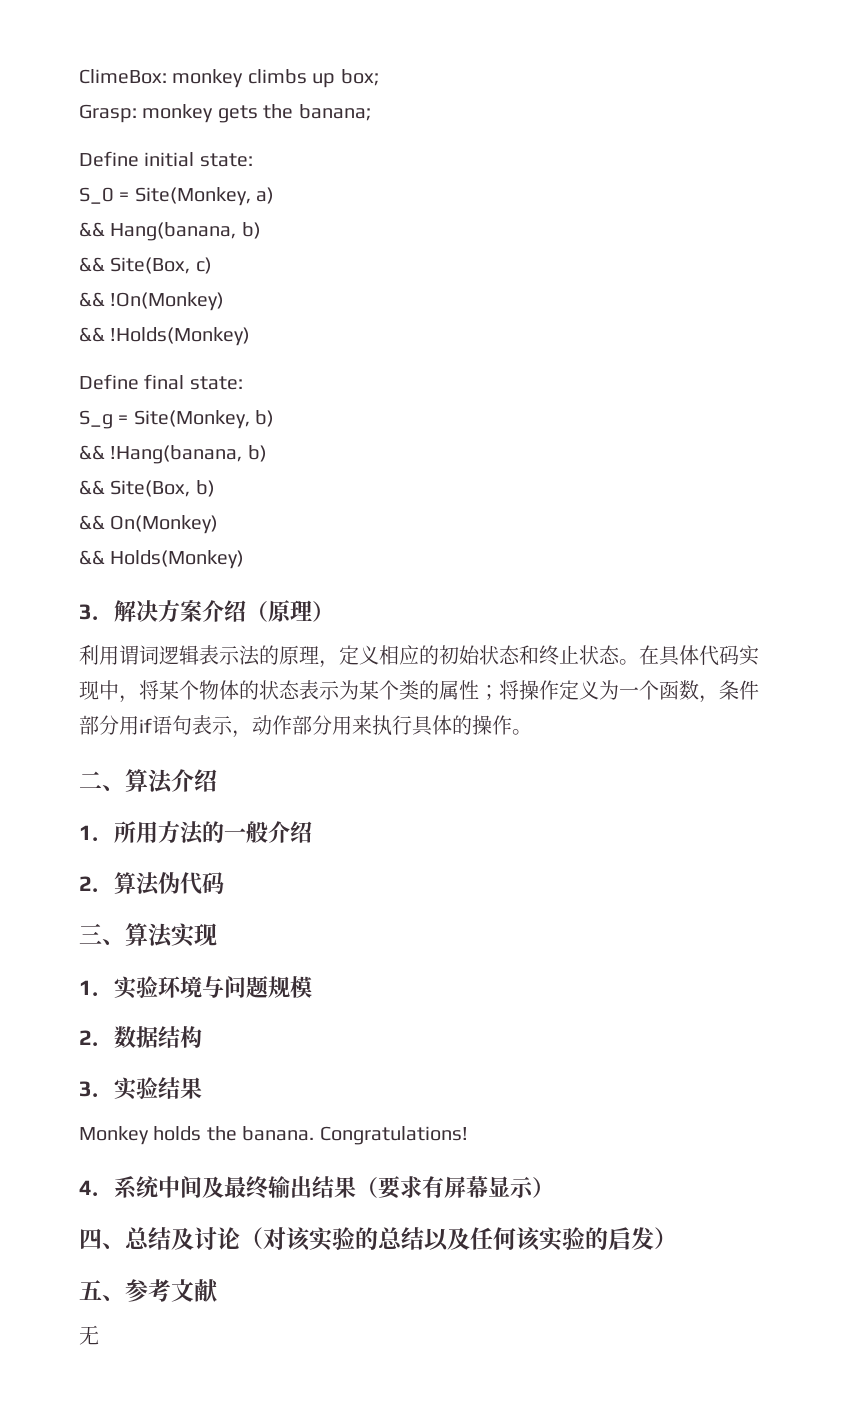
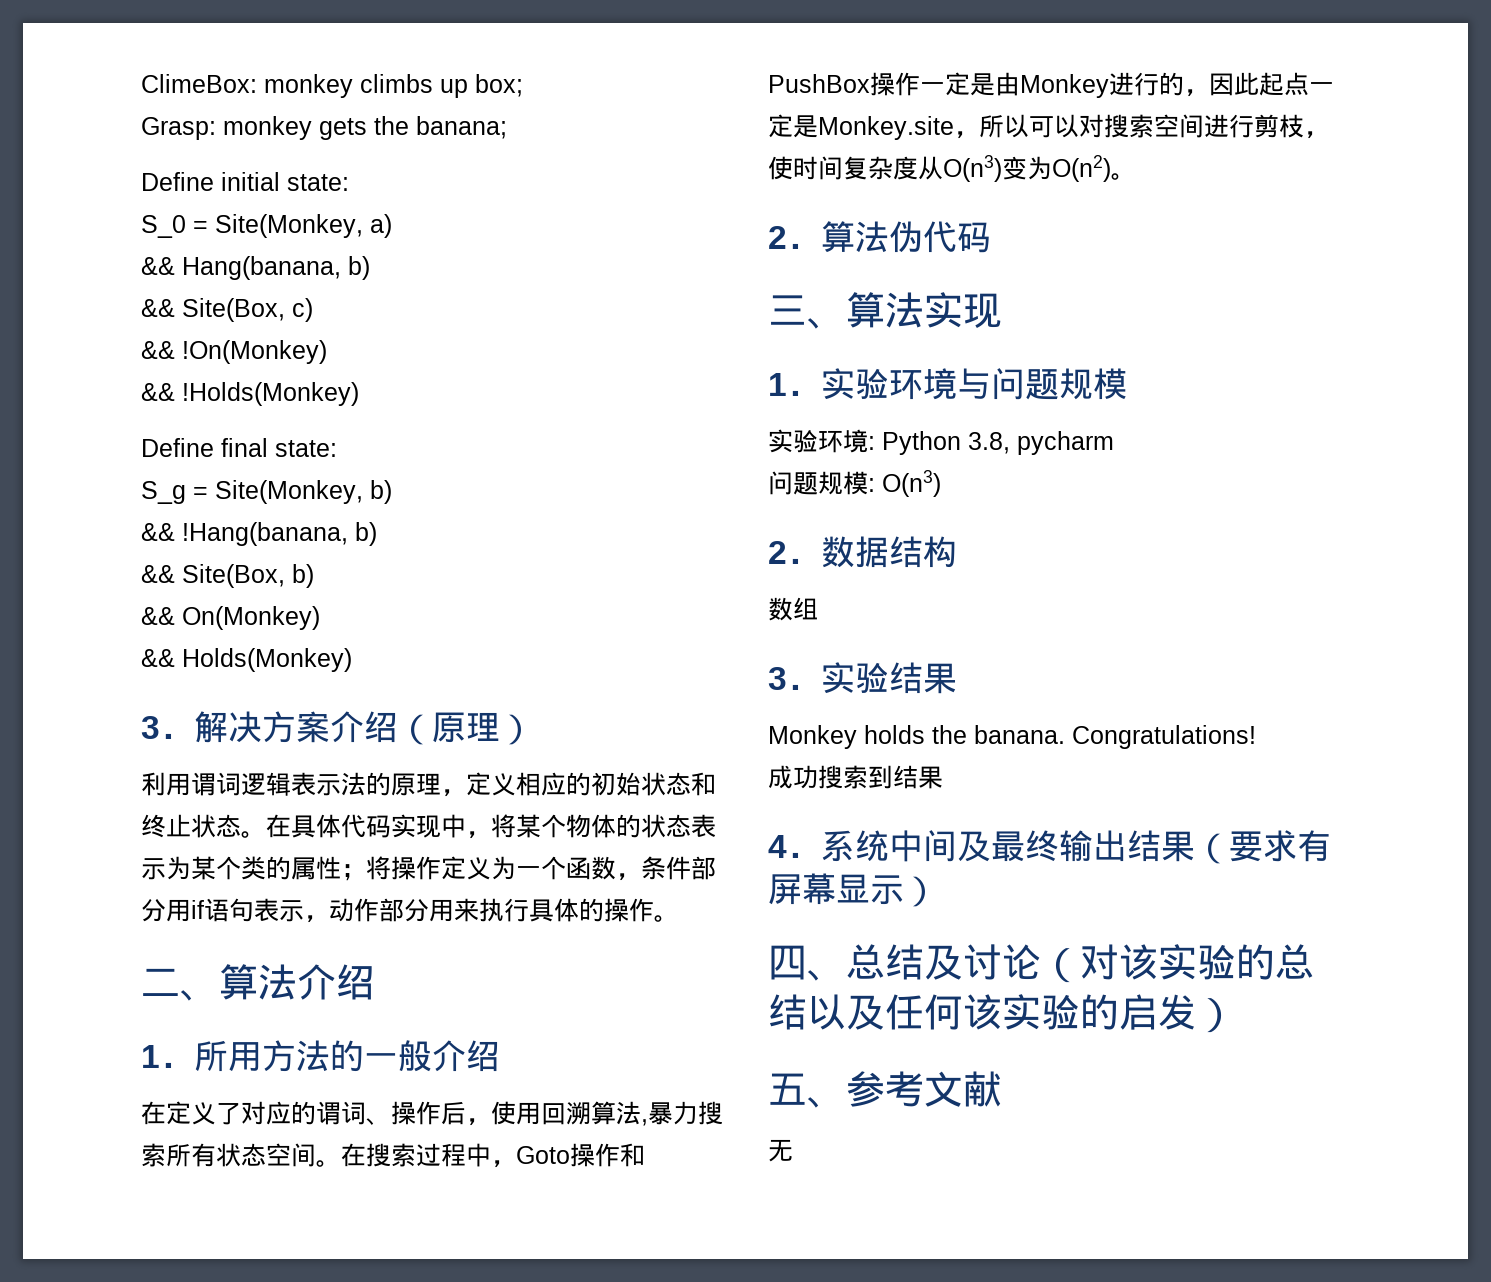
(312, 832) none -> [141,1101,723,1126] [141,1143,645,1168] [768,72,1334,98] [768,114,1329,140] [768,155,1136,182] // 在定义了对应的谓词、操作后，使用回溯算法,暴力搜索所有状态空间。在搜索过程中，Goto操作和PushBox操作一定是由Monkey进行的，因此起点一定是Monkey.site，所以可以对搜索空间进行剪枝，使时间复杂度从O(n3)变为O(n2)。
(312, 987) none -> [768,429,1114,455] [768,470,941,497] // 实验环境: Python 3.8, pycharm // 问题规模: O(n3)
(202, 1037) none -> [768,597,818,621] // 数组
(468, 1135) none -> [768,765,943,789] // 成功搜索到结果

